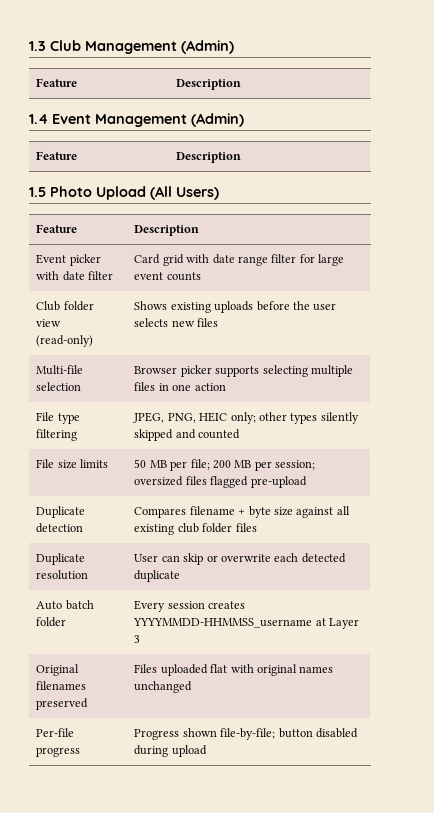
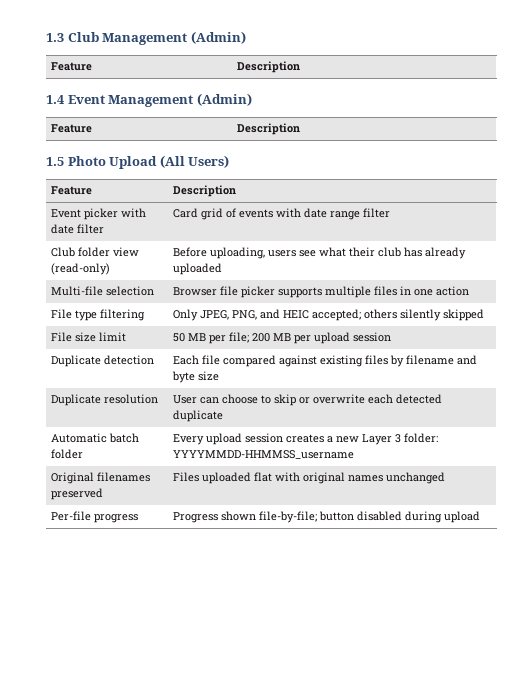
(184, 260) none -> [226,208,274,218] of events
[299,254,345,266] [134,272,201,281] for large event counts -> (391, 213) none
[134,301,337,313] [134,318,219,327] Shows existing uploads before the user selects new files -> [173,247,467,259] [173,263,223,275] Before uploading, users see what their club has already uploaded
(178, 370) none -> [220,286,239,296] file
[262,365,308,377] selecting -> (323, 292) none
(78, 435) none -> [173,309,199,321] Only
[199,412,318,424] HEIC only; other types -> [260,309,398,321] and HEIC accepted; others
[175,429,241,439] and counted -> (485, 315) none
[80,459,109,468] limits -> [99,332,127,342] limit
[275,460,316,470] [134,476,307,488] [36,506,86,518] [36,523,84,533] [134,506,350,518] [134,523,257,535] session; oversized files flagged pre-upload // Duplicate detection | Compares filename + byte size against all existing club folder files -> [314,332,392,344] [51,355,155,367] [173,355,478,367] [172,371,220,383] upload session // Duplicate detection | Each file compared against existing files by filename and byte size
(180, 558) none -> [222,394,272,404] choose to
[36,601,63,610] Auto -> [51,433,108,443] Automatic
(166, 606) none -> [206,433,243,445] upload
[133,618,326,628] YYYYMMDD-HHMMSS_username at -> [327,436,360,443] a new
(141, 639) none -> [404,433,439,443] [173,450,355,459] folder: YYYYMMDD-HHMMSS_username

